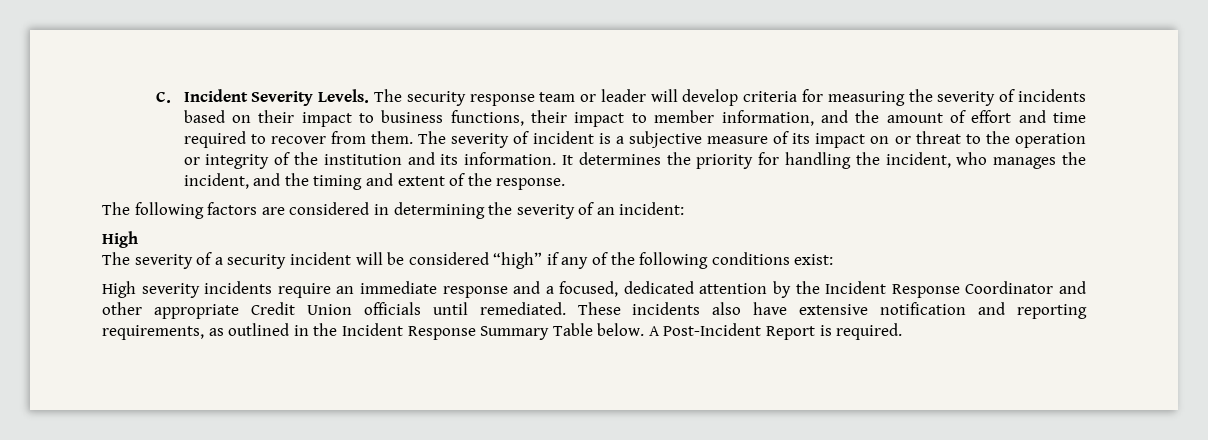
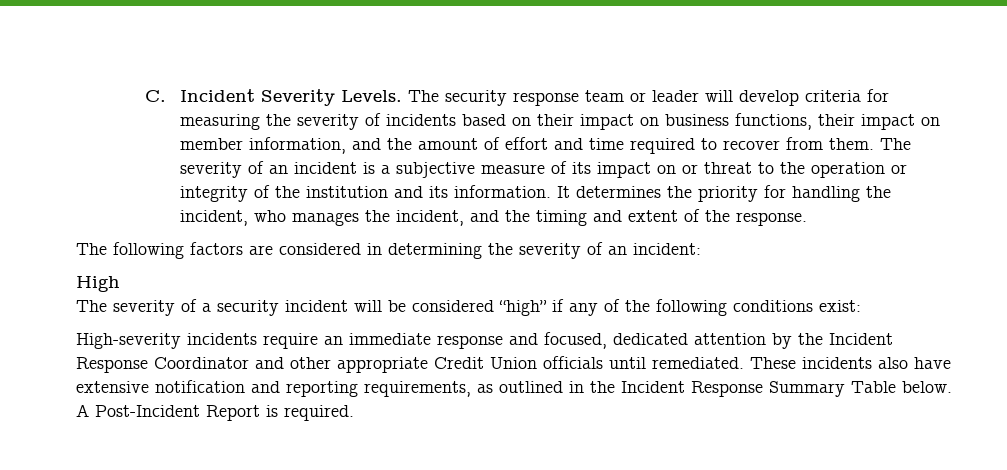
[359,113,375,123] to -> [640,117,660,126] on
[631,113,647,123] to -> [921,117,941,126] on
(530, 137) none -> [269,165,289,174] an
[102,281,200,298] High severity -> [76,333,181,349] High-severity
[545,286,554,294] a -> (538, 339) none

